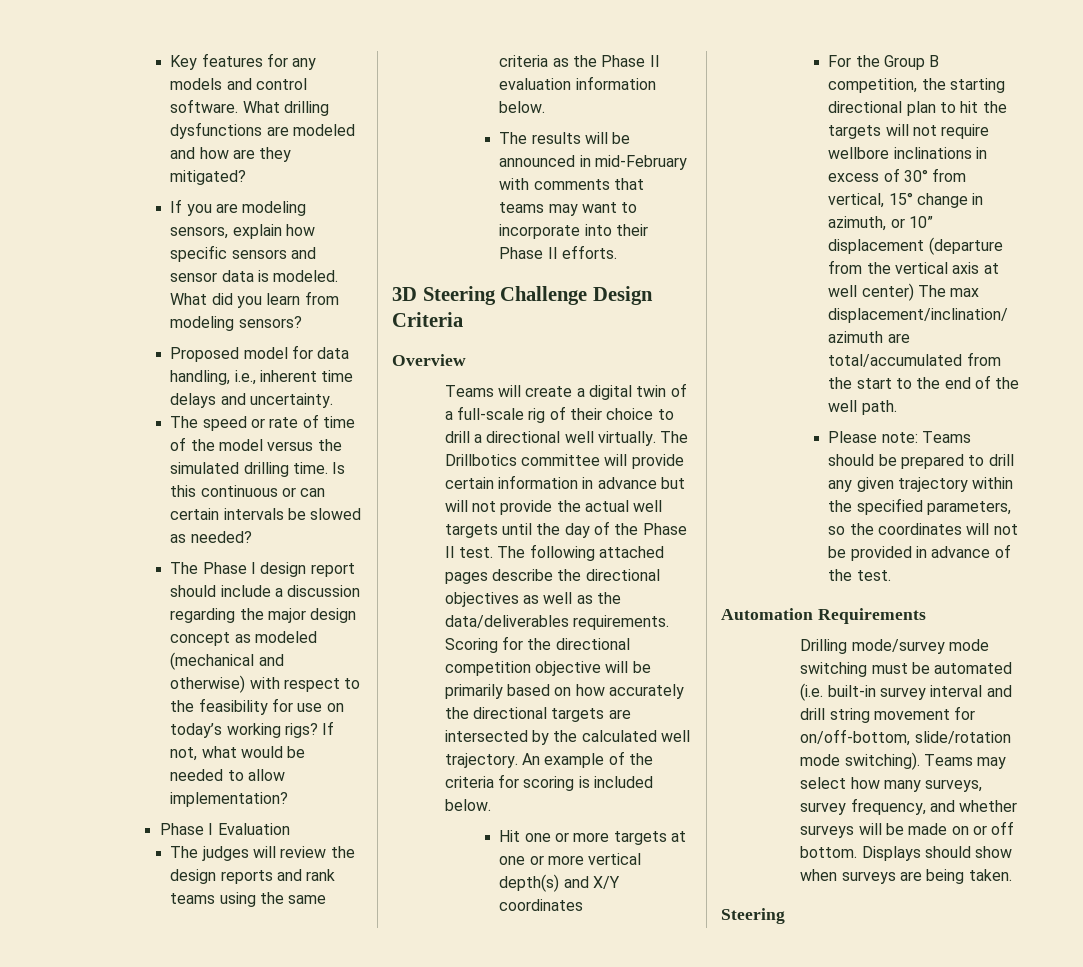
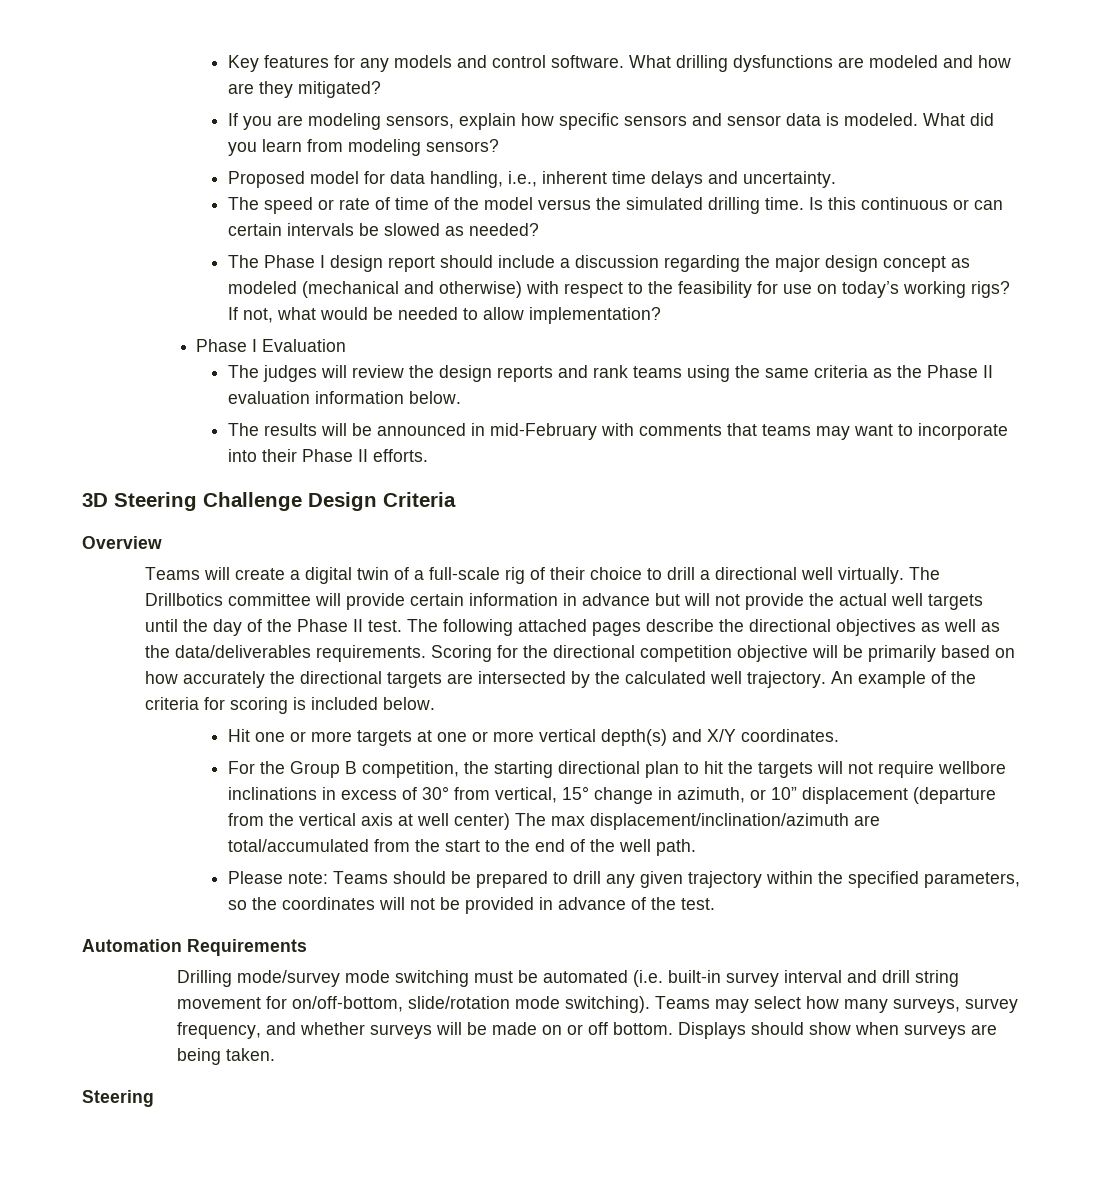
[499,899,584,911] coordinates -> [741,729,840,742] coordinates.

